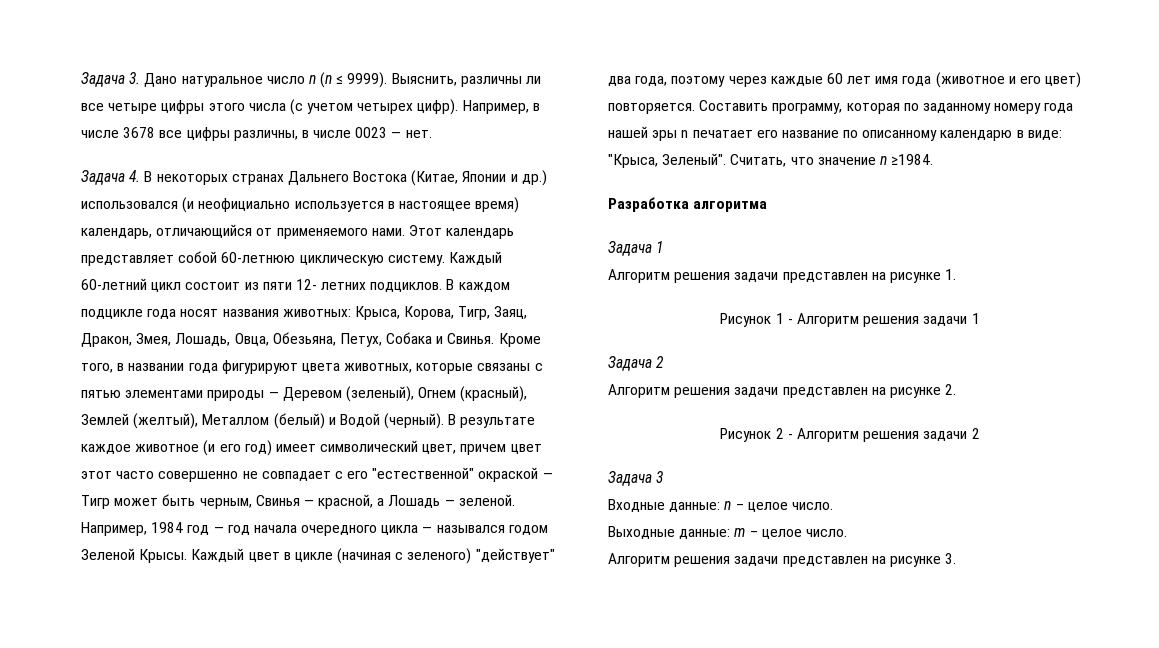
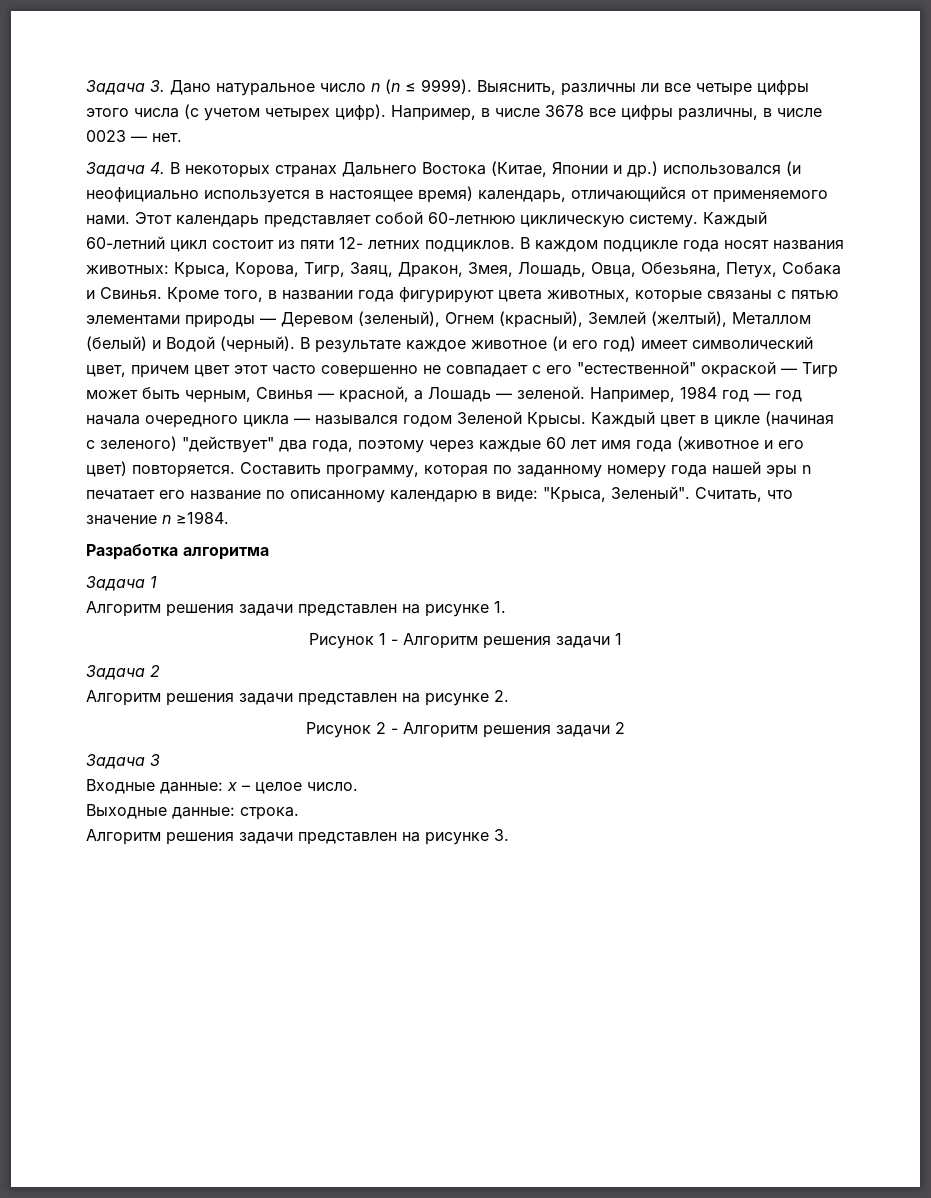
[724,501,732,510] n -> [227,782,237,791] x
[734,528,847,539] m – целое число. -> [240,807,299,820] строка.

